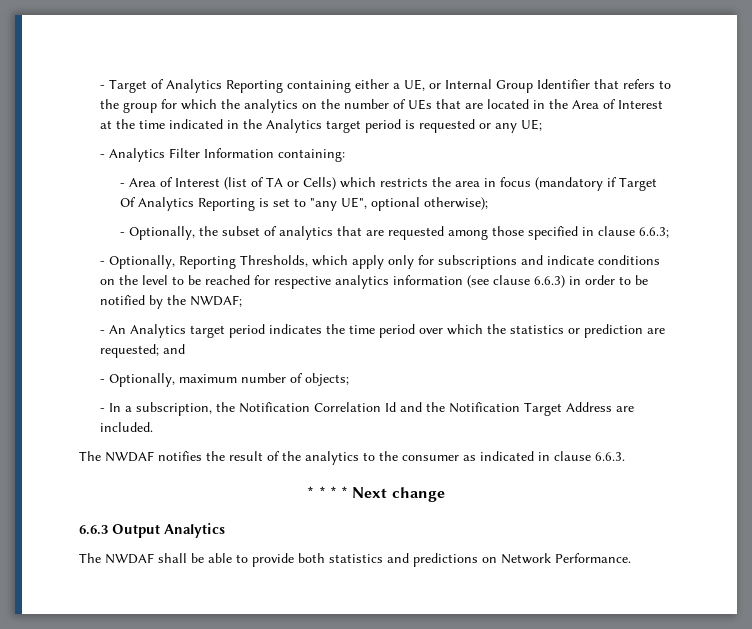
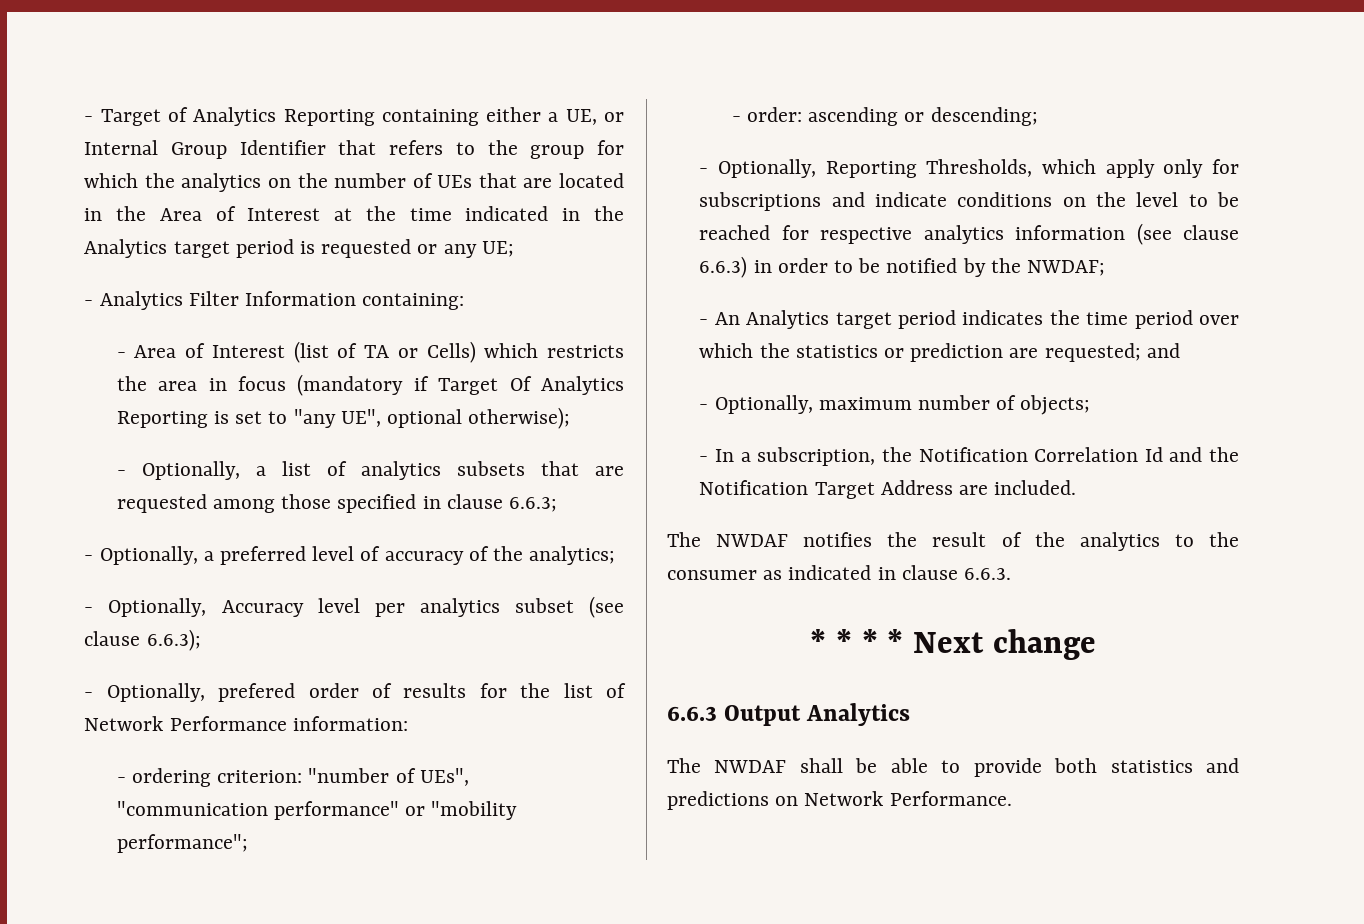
[199,226,261,236] the subset -> [255,461,311,476] a list
(334, 233) none -> [456,461,525,476] subsets
(670, 232) none -> [84,546,616,565] [84,596,624,618] [84,629,201,651] [84,683,627,702] [84,716,408,731] [116,768,469,787] [116,801,518,820] [116,834,248,853] [731,107,1038,126] // - Optionally, a preferred level of accuracy of the analytics; // - Optionally, Accuracy level per analytics subset (see clause 6.6.3); // - Optionally, prefered order of results for the list of Network Performance information: // - ordering criterion: "number of UEs", "communication performance" or "mobility performance"; // - order: ascending or descending;

